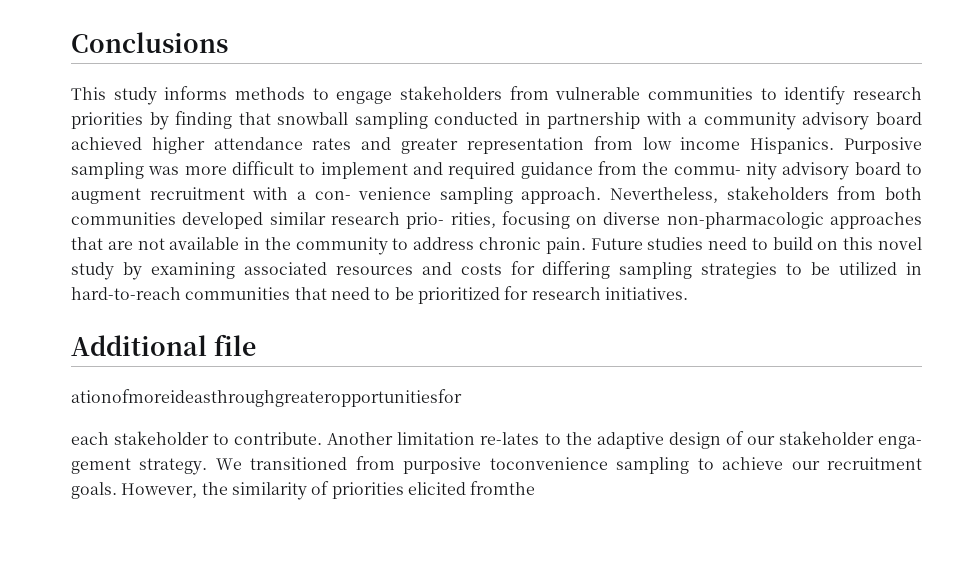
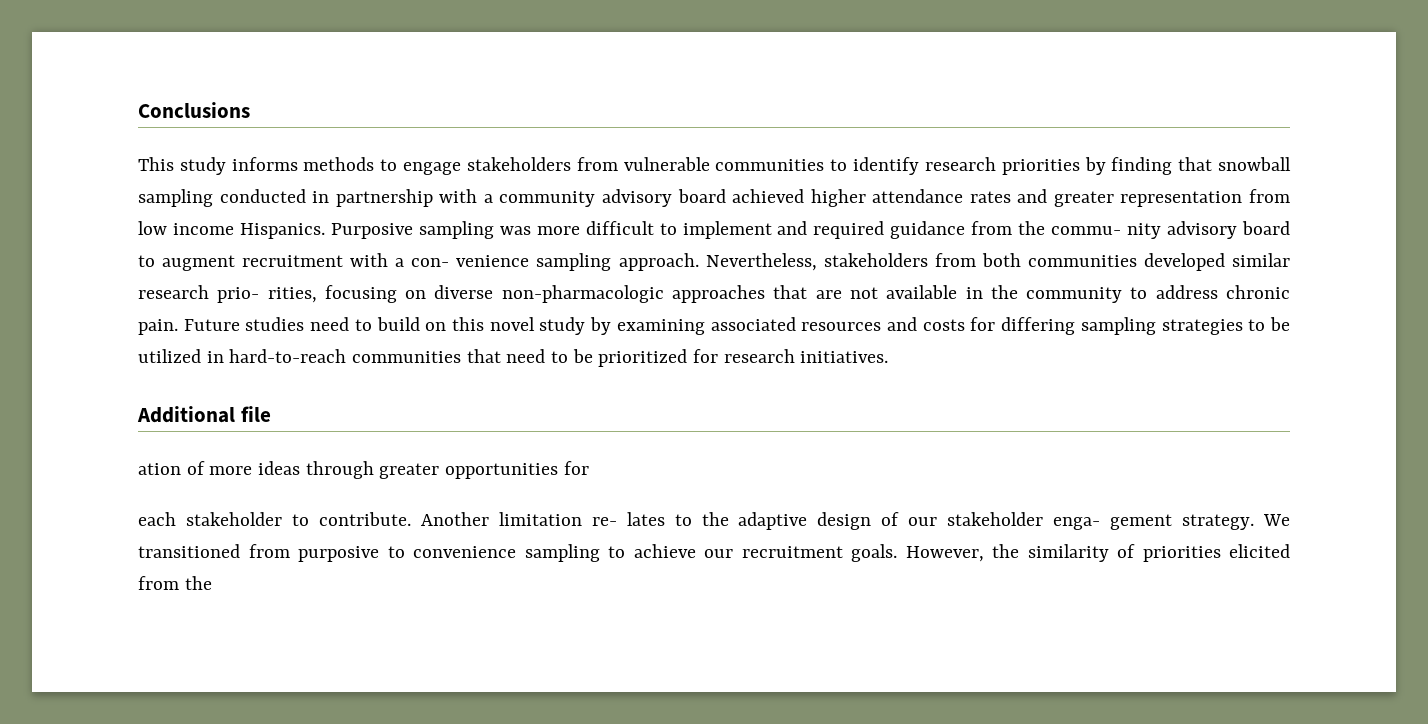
[71,389,462,407] ationofmoreideasthroughgreateropportunitiesfor -> [138,461,589,479] ation of more ideas through greater opportunities for
[480,432,540,445] re-lates -> [591,512,665,526] re- lates
[489,457,608,470] toconvenience -> [387,546,516,558] to convenience
[470,481,536,495] fromthe -> [138,576,212,590] from the

